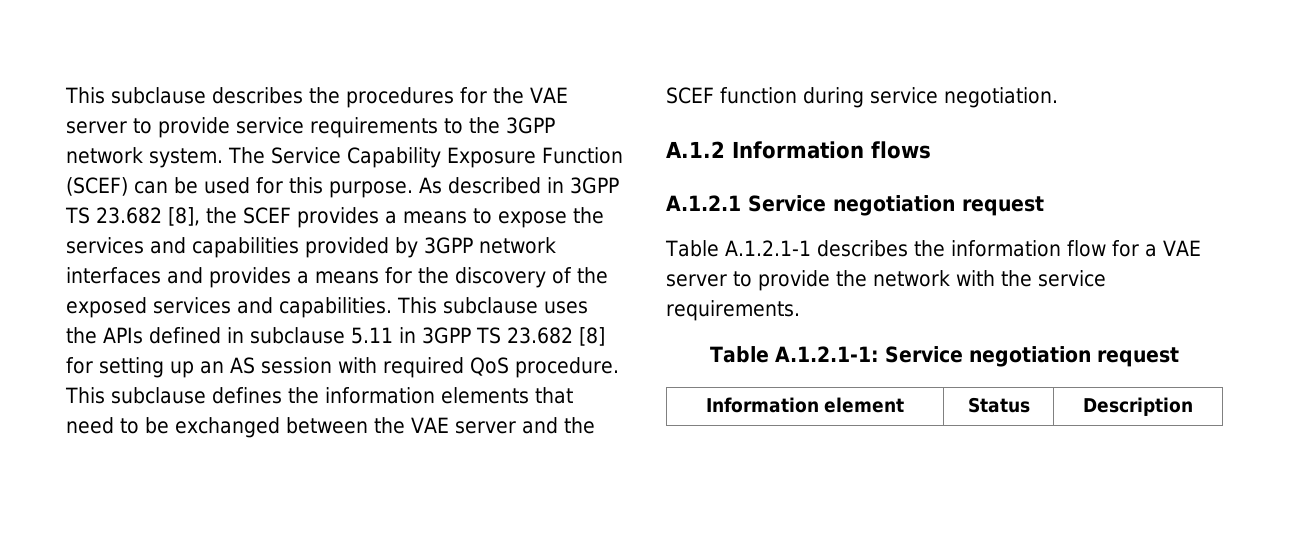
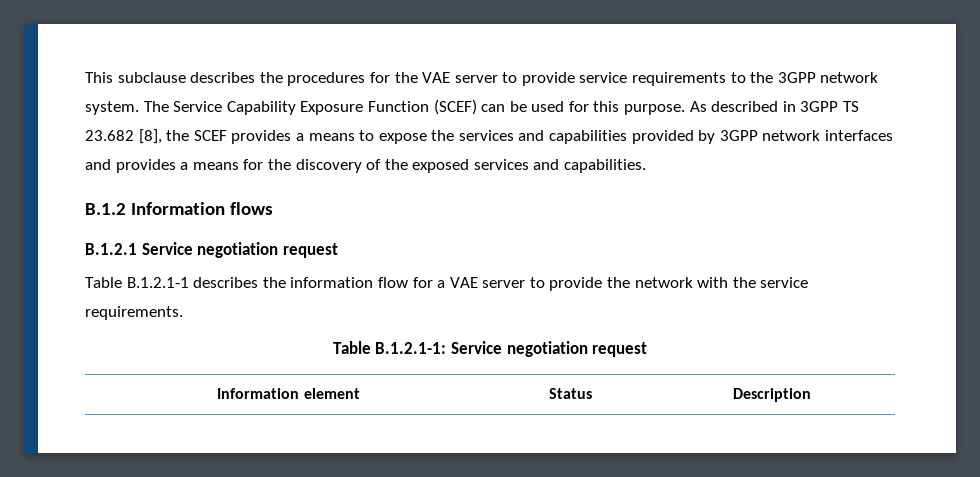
[397,297,588,314] [66,327,605,346] [66,357,619,378] [65,387,573,404] [66,417,595,438] [666,87,1058,108] [666,141,725,158] This subclause uses the APIs defined in subclause 5.11 in 3GPP TS 23.682 [8] for setting up an AS session with required QoS procedure. This subclause defines the information elements that need to be exchanged between the VAE server and the SCEF function during service negotiation. // A.1.2 -> [85,203,126,215] // B.1.2
[666,195,741,211] A.1.2.1 -> [85,243,137,255] B.1.2.1
[724,240,811,256] A.1.2.1-1 -> [126,277,189,288] B.1.2.1-1
[774,346,879,362] A.1.2.1-1: -> [375,342,447,354] B.1.2.1-1:

